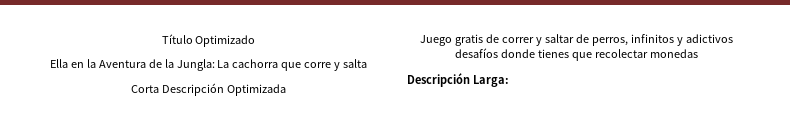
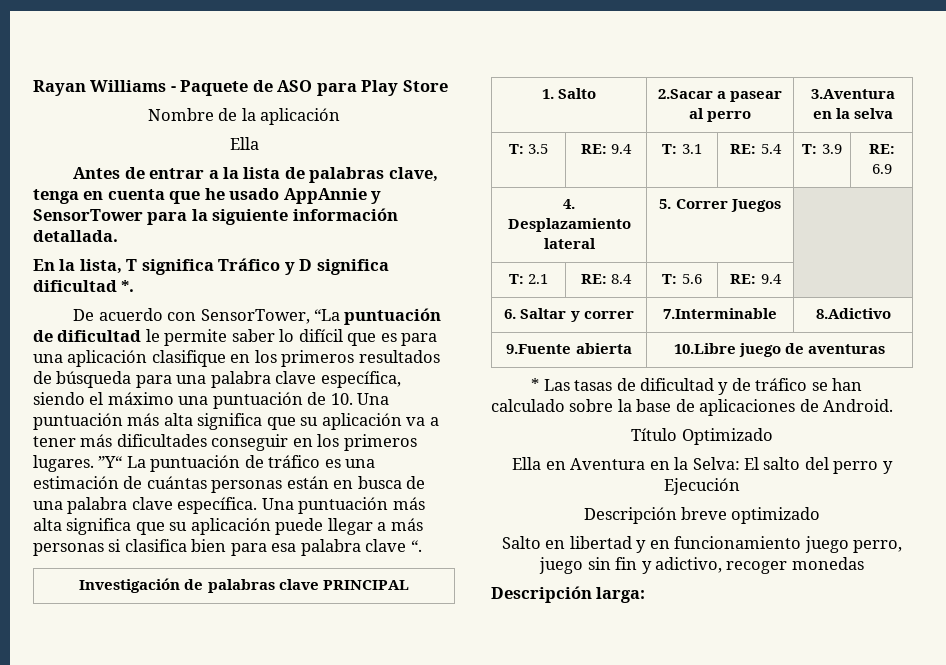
[161,34,256,47] [49,59,368,71] [131,83,286,96] [420,34,733,46] [455,48,648,61] Título Optimizado // Ella en la Aventura de la Jungla: La cachorra que corre y salta // Corta Descripción Optimizada // Juego gratis de correr y saltar de perros, infinitos y adictivos desafíos donde tienes que recolectar -> [33,80,448,96] [147,108,341,125] [229,137,259,150] [73,167,438,183] [33,188,382,204] [33,208,398,225] [33,230,118,242] [33,258,389,275] [33,280,135,292] [73,308,442,325] [33,329,438,346] [33,350,440,367] [33,371,401,388] [33,392,390,409] [33,413,439,430] [33,434,417,451] [33,455,376,472] [33,476,426,493] [33,497,425,514] [33,518,423,535] [33,539,422,556] [79,578,409,593] [541,88,597,99] [657,89,783,102] [688,108,752,122] [811,89,895,99] [812,108,894,119] [508,144,549,154] [580,144,633,154] [662,144,702,154] [730,144,782,154] [802,144,842,154] [868,144,895,154] [871,164,892,174] [563,199,575,209] [507,218,631,232] [543,238,596,249] [659,199,781,212] [508,274,549,284] [580,274,633,284] [662,274,702,284] [730,274,782,284] [504,308,634,322] [663,308,777,319] [815,308,891,319] [506,343,632,354] [673,343,886,357] [531,378,863,395] [491,399,894,416] [631,428,773,445] [512,457,893,474] [664,478,740,495] [583,507,821,524] [501,536,903,553] [539,557,788,574] Rayan Williams - Paquete de ASO para Play Store // Nombre de la aplicación // Ella // Antes de entrar a la lista de palabras clave, tenga en cuenta que he usado AppAnnie y SensorTower para la siguiente información detallada. // En la lista, T significa Tráfico y D significa dificultad *. // De acuerdo con SensorTower, “La puntuación de dificultad le permite saber lo difícil que es para una aplicación clasifique en los primeros resultados de búsqueda para una palabra clave específica, siendo el máximo una puntuación de 10. Una puntuación más alta significa que su aplicación va a tener más dificultades conseguir en los primeros lugares. ”Y“ La puntuación de tráfico es una estimación de cuántas personas están en busca de una palabra clave específica. Una puntuación más alta significa que su aplicación puede llegar a más personas si clasifica bien para esa palabra clave “. // Investigación de palabras clave PRINCIPAL // 1. Salto | 2.Sacar a pasear al perro | 3.Aventura en la selva // T: 3.5 | RE: 9.4 | T: 3.1 | RE: 5.4 | T: 3.9 | RE: 6.9 // 4. Desplazamiento lateral | 5. Correr Juegos | // T: 2.1 | RE: 8.4 | T: 5.6 | RE: 9.4 | // 6. Saltar y correr | 7.Interminable | 8.Adictivo // 9.Fuente abierta | 10.Libre juego de aventuras // * Las tasas de dificultad y de tráfico se han calculado sobre la base de aplicaciones de Android. // Título Optimizado // Ella en Aventura en la Selva: El salto del perro y Ejecución // Descripción breve optimizado // Salto en libertad y en funcionamiento juego perro, juego sin fin y adictivo, recoger
[472,75,509,87] Larga: -> [596,587,646,603] larga:

